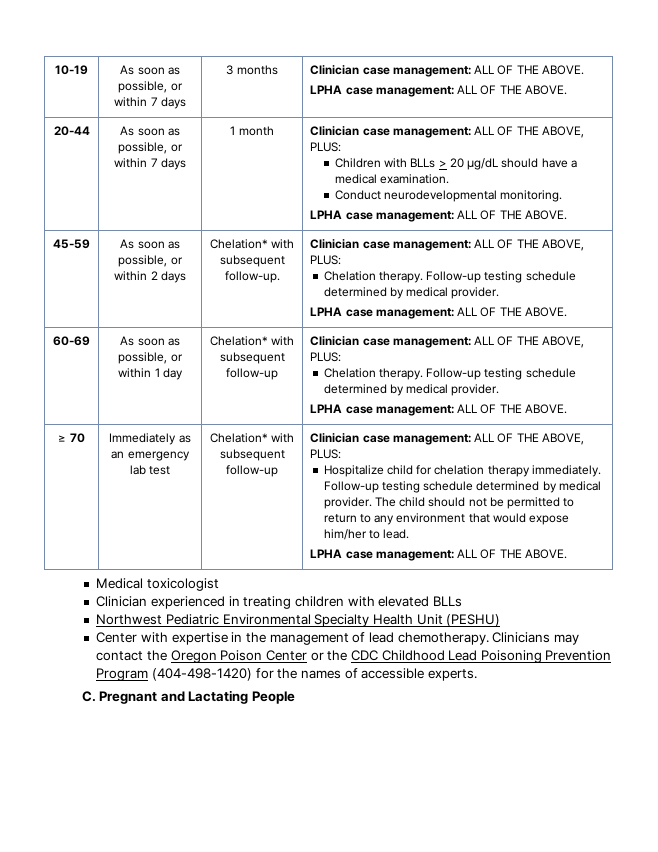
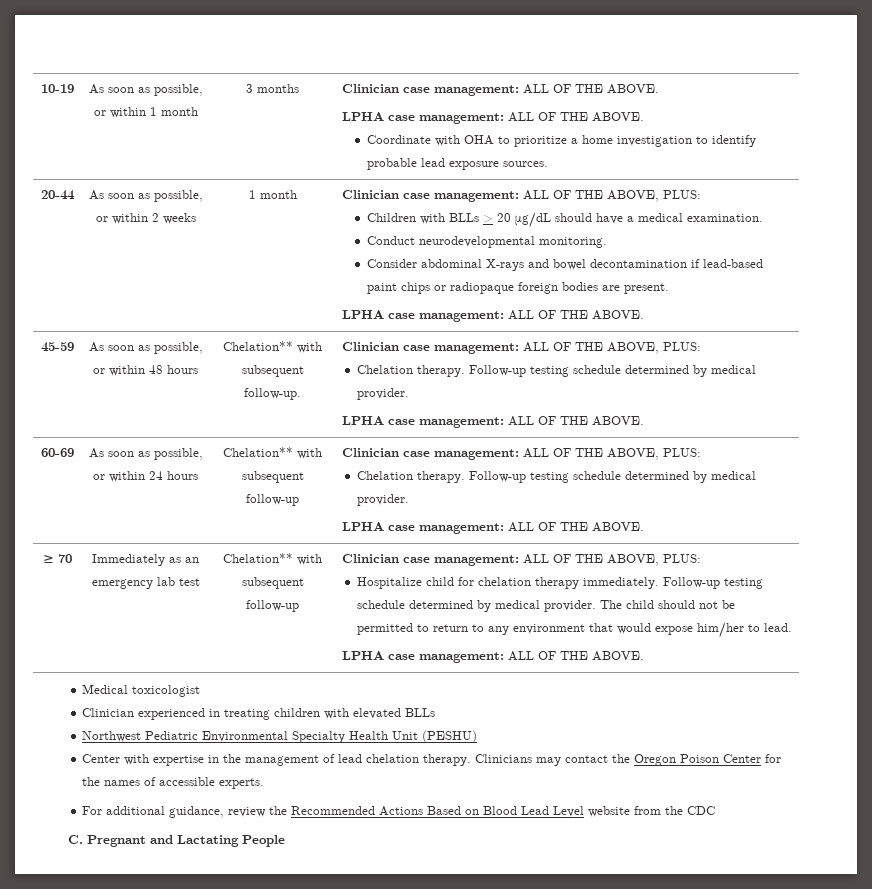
[150,97,186,109] 7 days -> [149,107,198,116] 1 month
(567, 90) none -> [367,135,757,147] [367,158,549,170] // Coordinate with OHA to prioritize a home investigation to identify probable lead exposure sources.
[150,158,186,170] 7 days -> [151,213,196,224] 2 weeks
(563, 196) none -> [367,259,764,271] [367,282,670,294] // Consider abdominal X-rays and bowel decontamination if lead-based paint chips or radiopaque foreign bodies are present.
[150,271,186,283] [209,239,268,249] 2 days | Chelation* -> [149,365,198,374] [223,341,293,351] 48 hours | Chelation**
[154,368,183,380] [209,336,268,346] 1 day | Chelation* -> [149,471,198,480] [223,447,293,457] 24 hours | Chelation**
[209,433,268,443] Chelation* -> [223,553,293,563] Chelation**
[397,632,489,645] chemotherapy. -> [366,754,472,766] chelation therapy.
[310,650,612,663] [96,668,253,681] or the CDC Childhood Lead Poisoning Prevention Program (404-498-1420) -> (762, 758) none
(477, 675) none -> [82,806,716,818] // For additional guidance, review the Recommended Actions Based on Blood Lead Level website from the CDC

